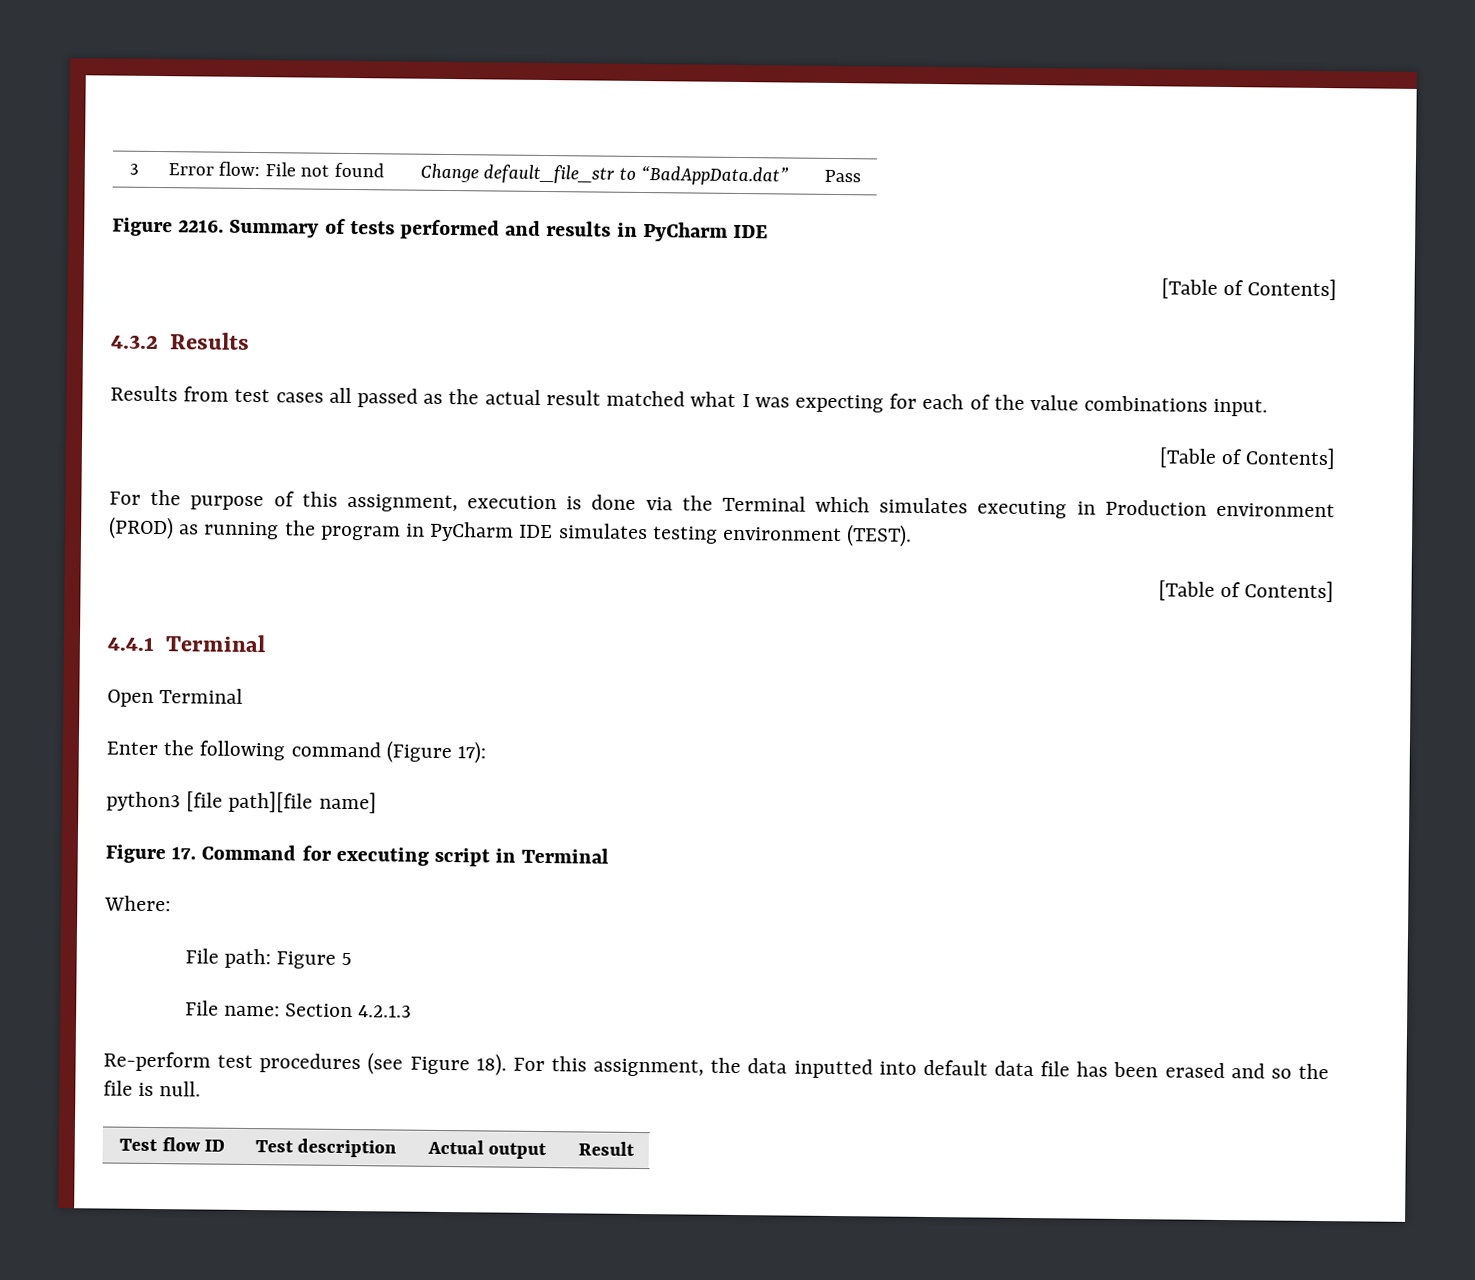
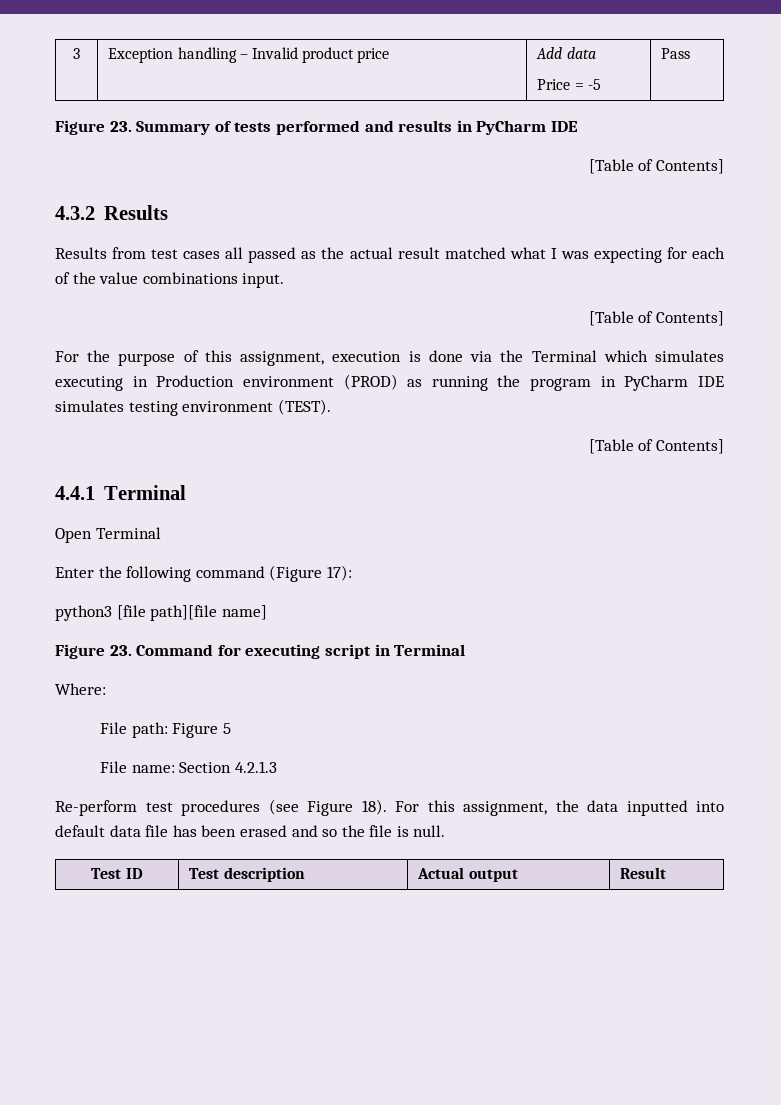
[167,161,384,178] [419,163,790,186] Error flow: File not found | Change default_file_str to “BadAppData.dat” -> [108,47,390,63] [536,47,596,59] [537,79,601,90] Exception handling – Invalid product price | Add data // Price = -5
[178,219,225,233] 2216. -> [109,121,132,132] 23.
[171,846,197,860] 17. -> [109,645,132,656] 23.
[161,1137,201,1152] flow -> (122, 873) none

